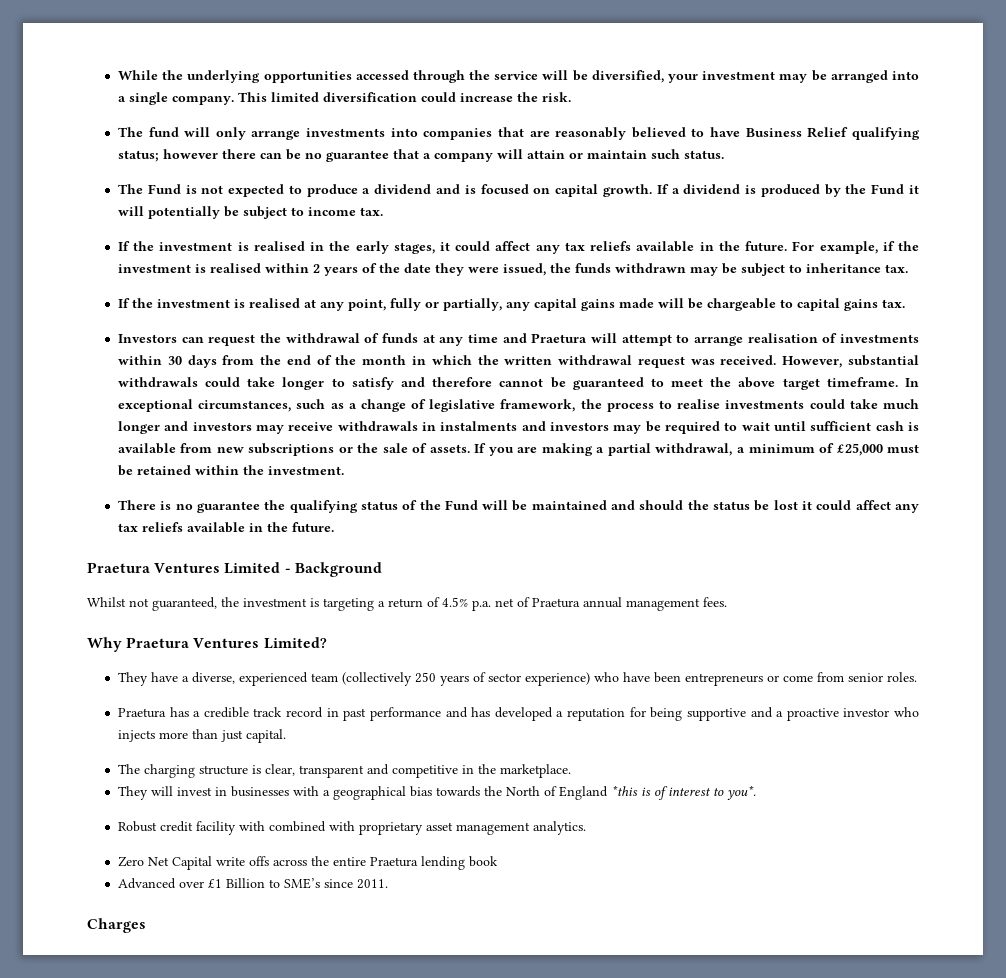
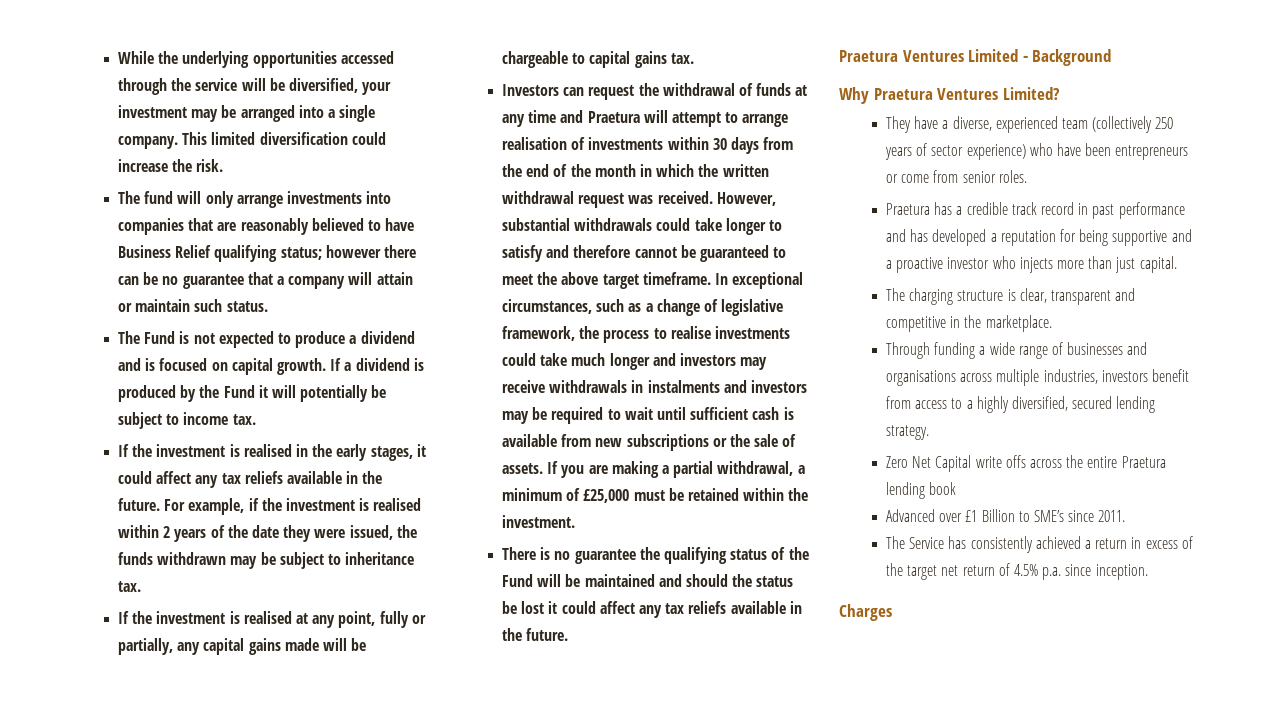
[87,597,727,611] // Whilst not guaranteed, the investment is targeting a return of 4.5% p.a. net of Praetura annual management fees. -> (1112, 57) none
[117,785,756,800] [117,821,586,835] They will invest in businesses with a geographical bias towards the North of England *this is of interest to you*. // Robust credit facility with combined with proprietary asset management analytics. -> [886,342,1148,359] [886,369,1189,386] [886,396,1156,413] [886,425,930,440] Through funding a wide range of businesses and organisations across multiple industries, investors benefit from access to a highly diversified, secured lending strategy.
(388, 884) none -> [886,536,1193,553] [886,563,1148,580] // The Service has consistently achieved a return in excess of the target net return of 4.5% p.a. since inception.

